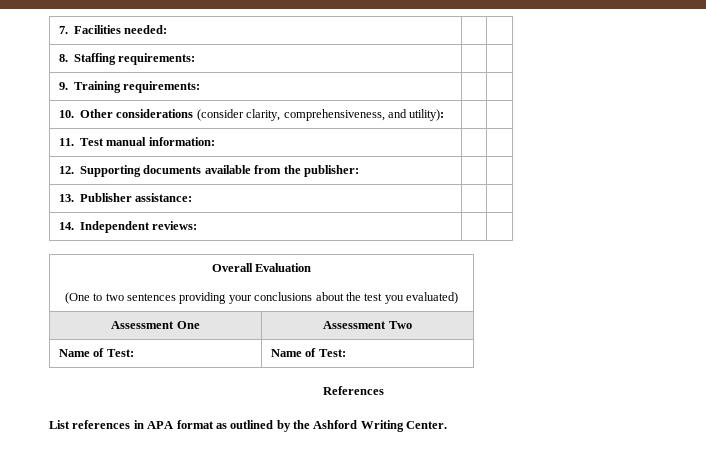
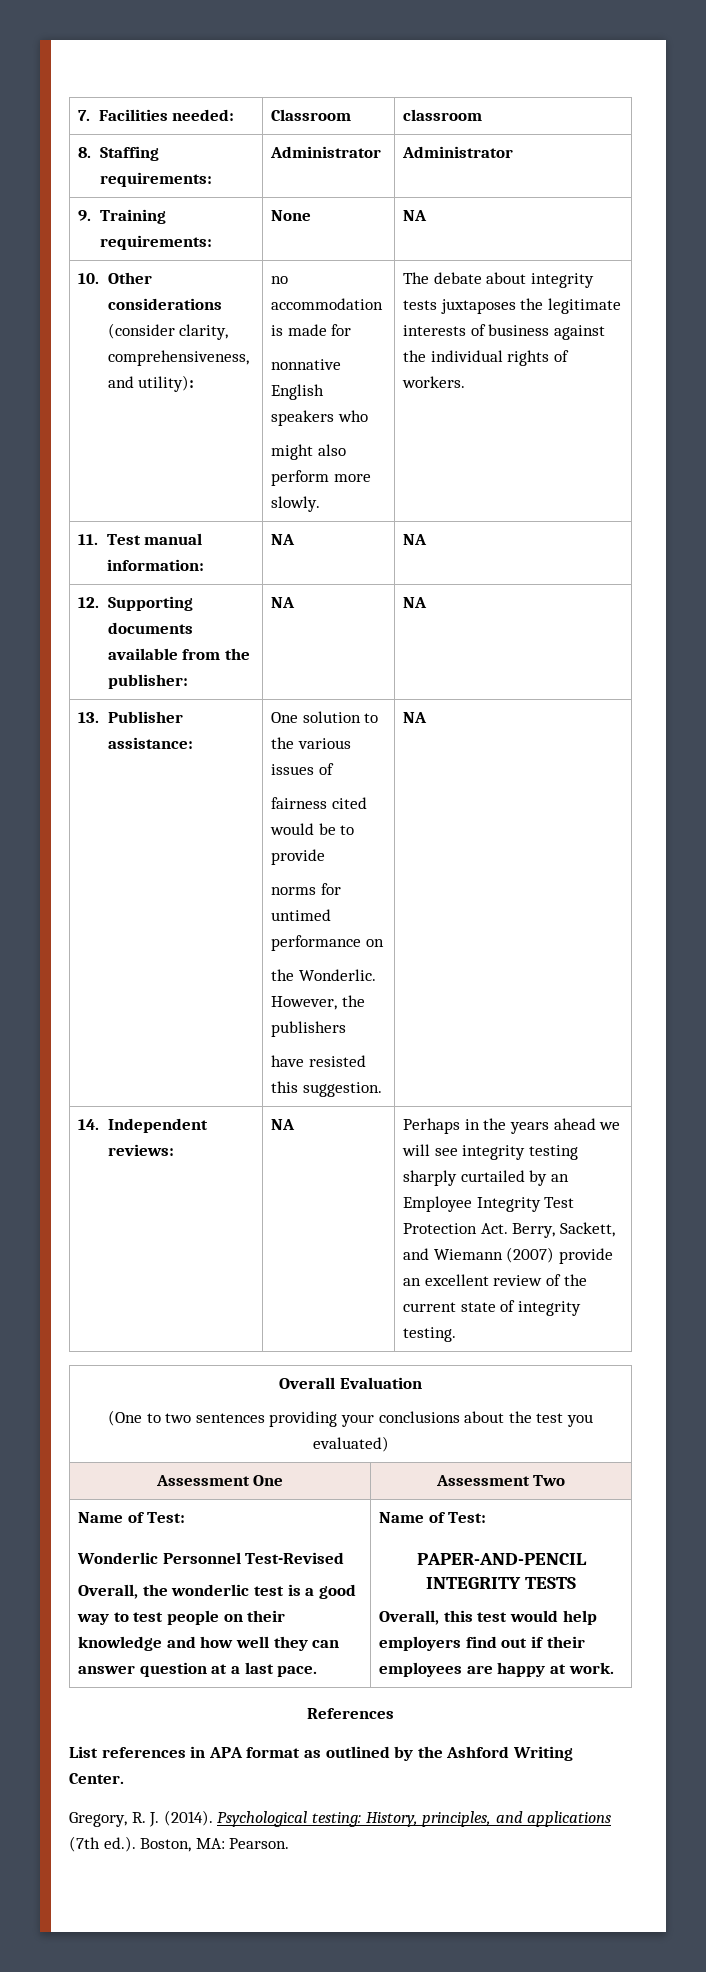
(168, 29) | -> [271,109,352,121] [403,109,483,121] Classroom | classroom
(196, 59) | -> [270,146,382,158] [402,146,514,158] Administrator | Administrator
(201, 87) | -> [271,210,312,221] [403,210,428,221] None | NA
(445, 115) | -> [271,276,289,284] [271,298,384,310] [271,324,352,336] [271,359,342,370] [271,384,325,400] [271,410,368,426] [271,444,346,460] [271,470,371,486] [271,496,321,512] [403,272,594,288] [403,298,621,314] [403,324,605,340] [403,350,569,366] [402,376,466,388] no accommodation is made for // nonnative English speakers who // might also perform more slowly. | The debate about integrity tests juxtaposes the legitimate interests of business against the individual rights of workers.
(215, 141) | -> [271,534,296,545] [403,534,428,545] NA | NA
(359, 171) | -> [271,597,296,608] [403,597,428,608] NA | NA
[58,221,198,233] | // 14. Independent reviews: | | -> [271,711,379,723] [271,737,351,749] [271,763,334,775] [271,797,367,809] [270,823,355,835] [271,849,326,865] [271,883,341,895] [271,909,332,921] [271,935,384,951] [271,969,376,981] [271,995,365,1010] [271,1021,347,1037] [271,1055,366,1067] [271,1081,382,1097] [403,712,428,723] [78,1118,208,1133] [107,1144,174,1156] [271,1119,296,1130] [403,1118,621,1134] [402,1144,578,1160] [403,1170,569,1186] [403,1196,575,1212] [403,1222,615,1238] [403,1247,613,1264] [403,1274,587,1286] [403,1300,581,1316] [403,1327,457,1342] One solution to the various issues of // fairness cited would be to provide // norms for untimed performance on // the Wonderlic. However, the publishers // have resisted this suggestion. | NA // 14. Independent reviews: | NA | Perhaps in the years ahead we will see integrity testing sharply curtailed by an Employee Integrity Test Protection Act. Berry, Sackett, and Wiemann (2007) provide an excellent review of the current state of integrity testing.
[270,348,346,357] | Name of Test: -> [77,1552,345,1564] [78,1584,356,1599] [77,1610,286,1625] [78,1636,340,1651] [78,1662,318,1677] [379,1512,487,1523] [416,1553,587,1565] [426,1577,576,1589] [379,1610,597,1625] [379,1636,585,1651] [379,1662,614,1677] // Wonderlic Personnel Test-Revised // Overall, the wonderlic test is a good way to test people on their knowledge and how well they can answer question at a last pace. | Name of Test: // PAPER-AND-PENCIL INTEGRITY TESTS // Overall, this test would help employers find out if their employees are happy at work.
(448, 425) none -> [69,1810,612,1827] [69,1836,290,1852] // Gregory, R. J. (2014). Psychological testing: History, principles, and applications (7th ed.). Boston, MA: Pearson.

